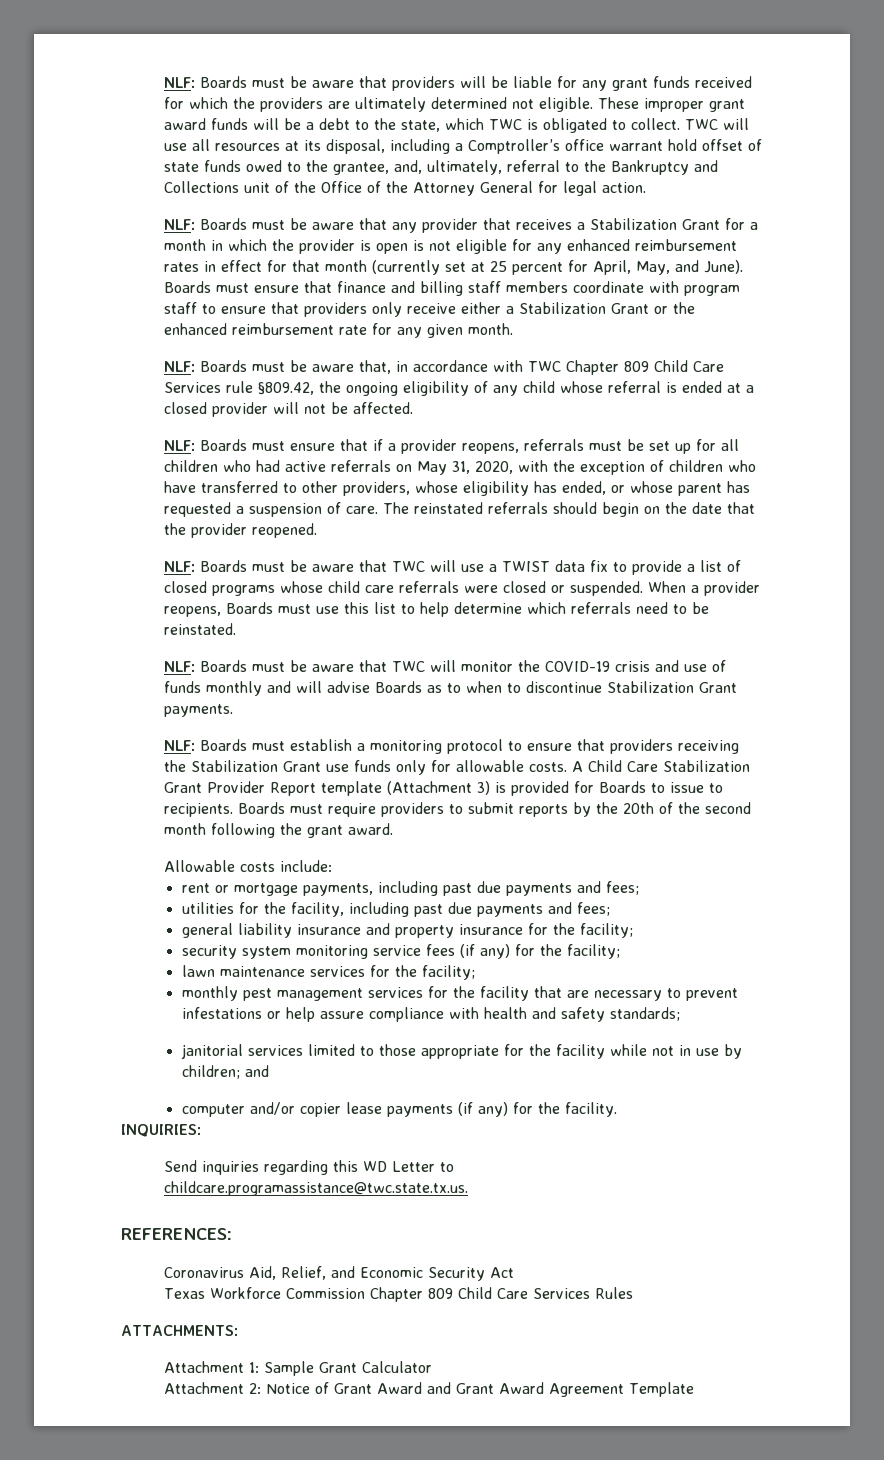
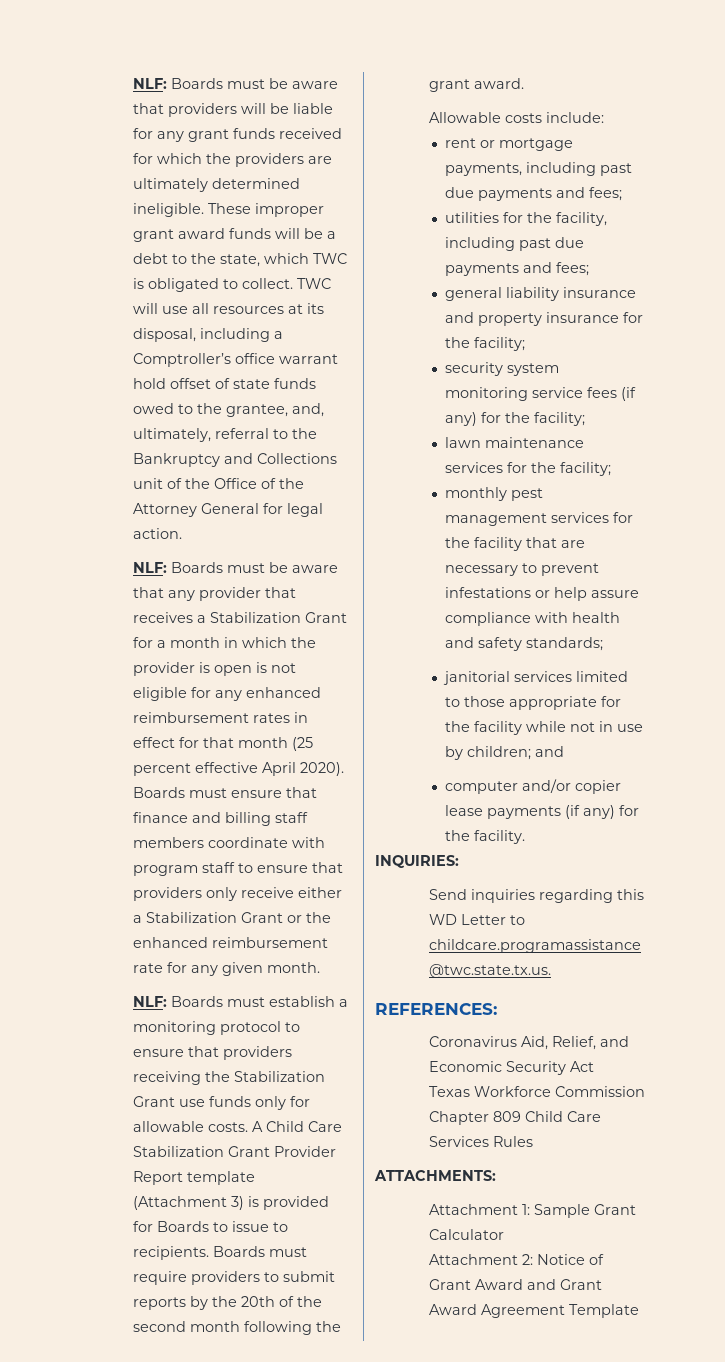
[512,97,594,112] not eligible. -> [133,203,205,217] ineligible.
[372,260,744,275] (currently set at 25 percent for April, May, and June). -> [292,737,314,751] [133,762,345,776] (25 percent effective April 2020).
[164,360,725,375] [164,381,755,396] [164,402,414,417] [164,439,740,454] [164,460,757,475] [164,481,751,496] [164,502,756,517] [164,523,318,538] [164,560,742,575] [164,581,761,596] [164,602,710,617] [164,623,237,635] [164,660,727,672] [164,681,738,696] [164,704,234,717] // NLF: Boards must be aware that, in accordance with TWC Chapter 809 Child Care Services rule §809.42, the ongoing eligibility of any child whose referral is ended at a closed provider will not be affected. // NLF: Boards must ensure that if a provider reopens, referrals must be set up for all children who had active referrals on May 31, 2020, with the exception of children who have transferred to other providers, whose eligibility has ended, or whose parent has requested a suspension of care. The reinstated referrals should begin on the date that the provider reopened. // NLF: Boards must be aware that TWC will use a TWIST data fix to provide a list of closed programs whose child care referrals were closed or suspended. When a provider reopens, Boards must use this list to help determine which referrals need to be reinstated. // NLF: Boards must be aware that TWC will monitor the COVID-19 crisis and use of funds monthly and will advise Boards as to when to discontinue Stabilization Grant payments. -> (321, 967) none

